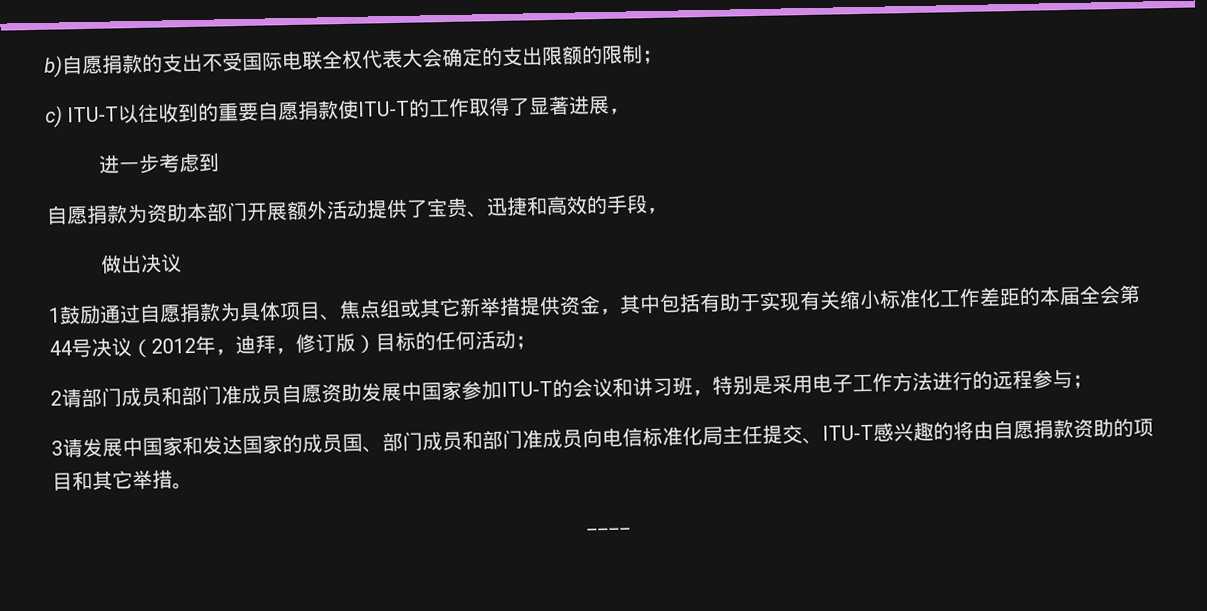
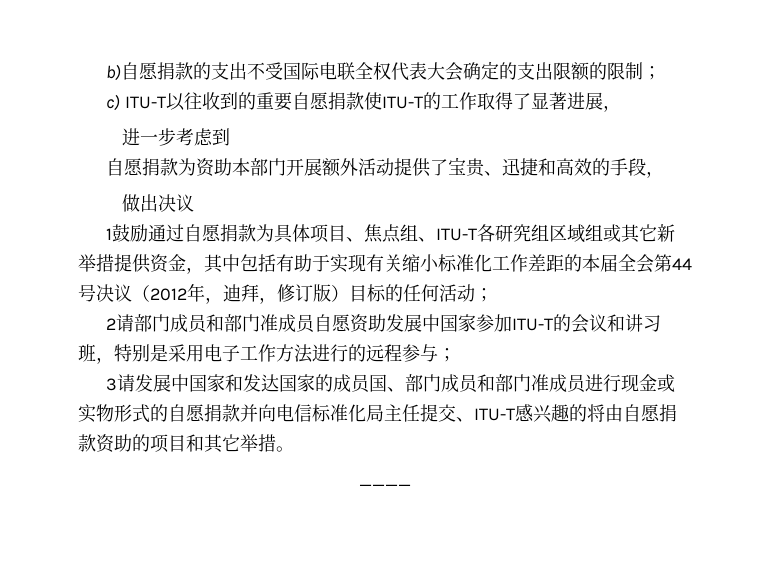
(401, 308) none -> [418,224,604,243] 、ITU-T各研究组区域组
(583, 439) none -> [585,374,676,392] [78,404,258,423] 进行现金或实物形式的自愿捐款并

